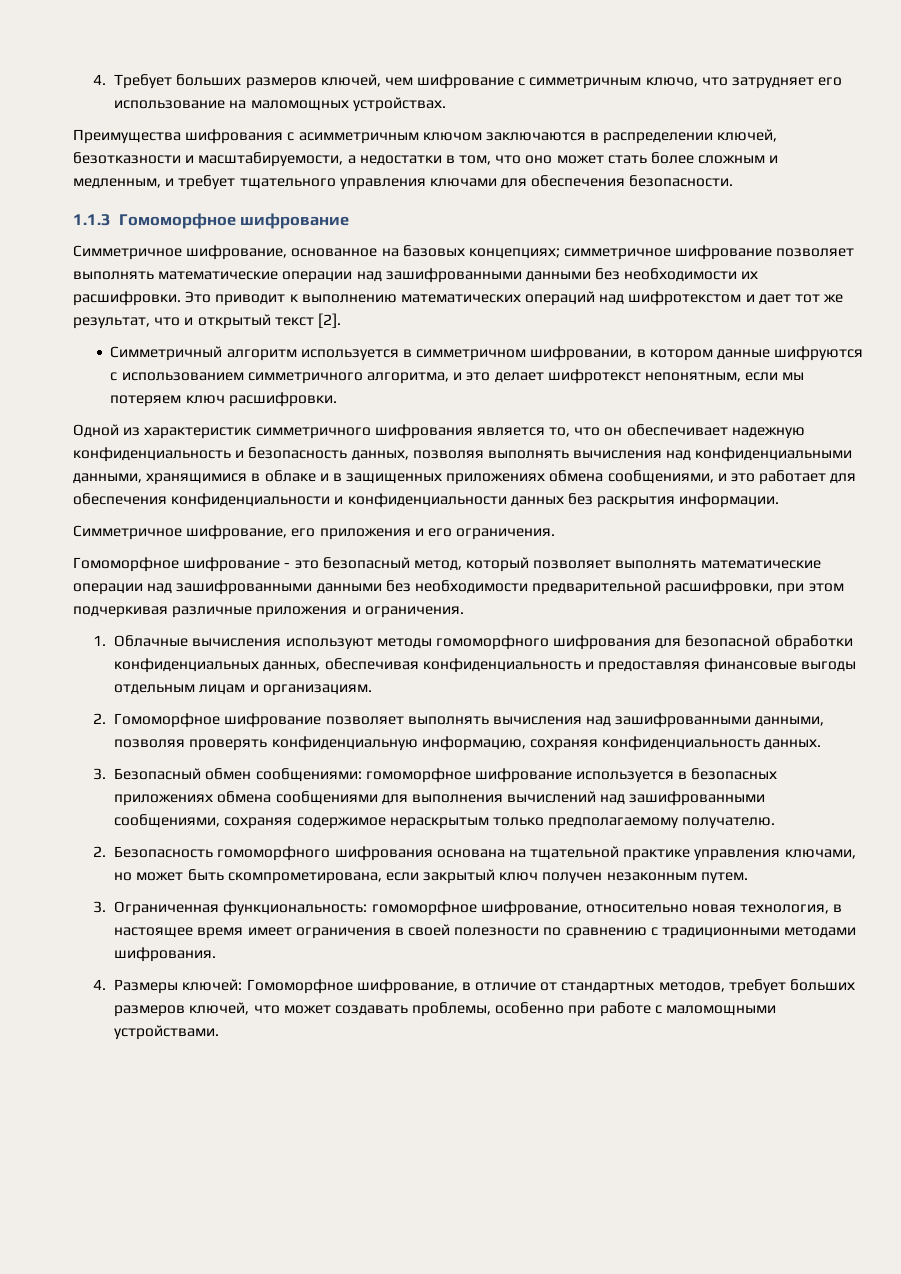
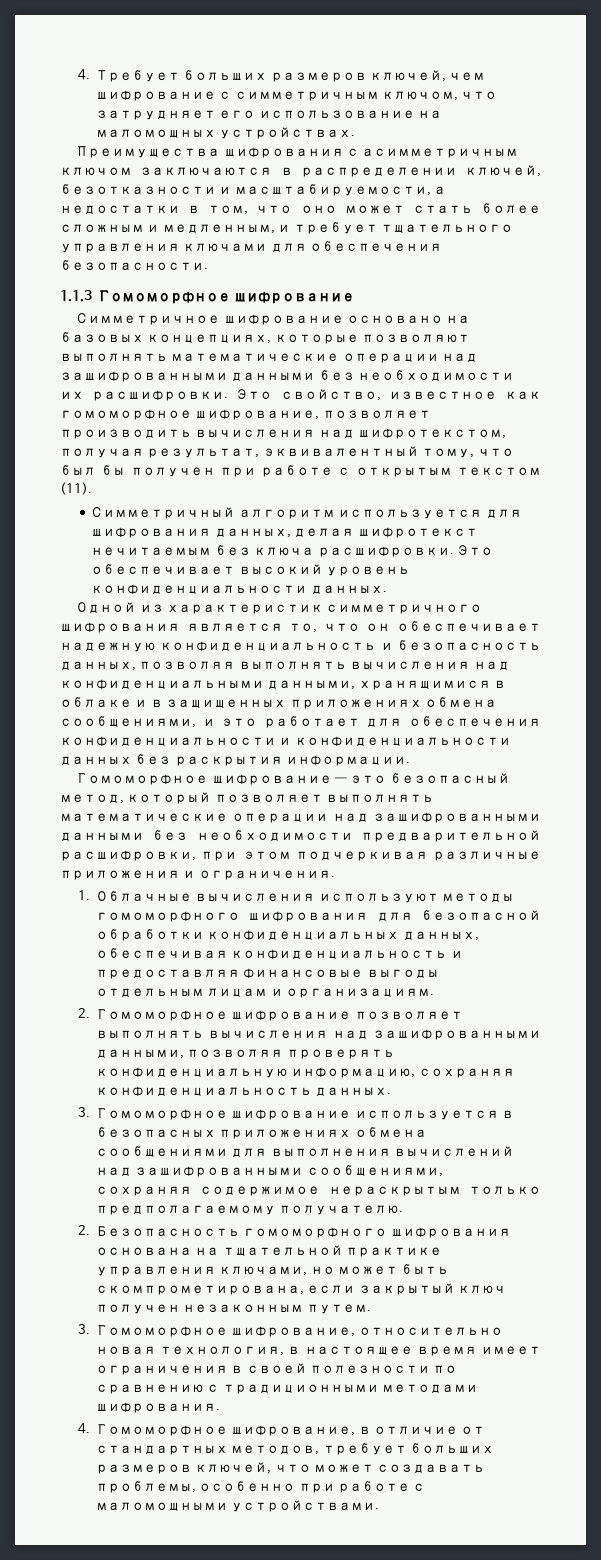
[645,77,698,87] ключо, -> [381,91,458,101] ключом,
[186,245,855,260] шифрование, основанное на базовых концепциях; симметричное шифрование позволяет -> [223,314,471,325] [60,332,471,344] шифрование основано на базовых концепциях, которые позволяют
[215,291,844,306] [73,313,341,329] [110,346,864,361] [110,369,805,384] [110,392,337,407] приводит к выполнению математических операций над шифротекстом и дает тот же результат, что и открытый текст [2]. // Симметричный алгоритм используется в симметричном шифровании, в котором данные шифруются с использованием симметричного алгоритма, и это делает шифротекст непонятным, если мы потеряем ключ расшифровки. -> [280,389,541,401] [60,409,431,420] [60,428,507,439] [60,446,514,458] [60,465,541,477] [60,482,92,495] [91,507,522,519] [91,527,478,538] [91,545,493,557] [91,564,411,576] [91,584,387,594] свойство, известное как гомоморфное шифрование, позволяет производить вычисления над шифротекстом, получая результат, эквивалентный тому, что был бы получен при работе с открытым текстом (11). // Симметричный алгоритм используется для шифрования данных, делая шифротекст нечитаемым без ключа расшифровки. Это обеспечивает высокий уровень конфиденциальности данных.
[73,525,556,540] [73,557,291,572] // Симметричное шифрование, его приложения и его ограничения. // Гомоморфное шифрование - -> [76,773,348,785] // Гомоморфное шифрование —
[114,768,471,783] Безопасный обмен сообщениями: гомоморфное -> [95,1108,228,1120] Гомоморфное
[114,901,477,916] Ограниченная функциональность: гомоморфное -> [95,1325,228,1337] Гомоморфное
[114,979,243,994] Размеры ключей: -> (90, 1428) none

